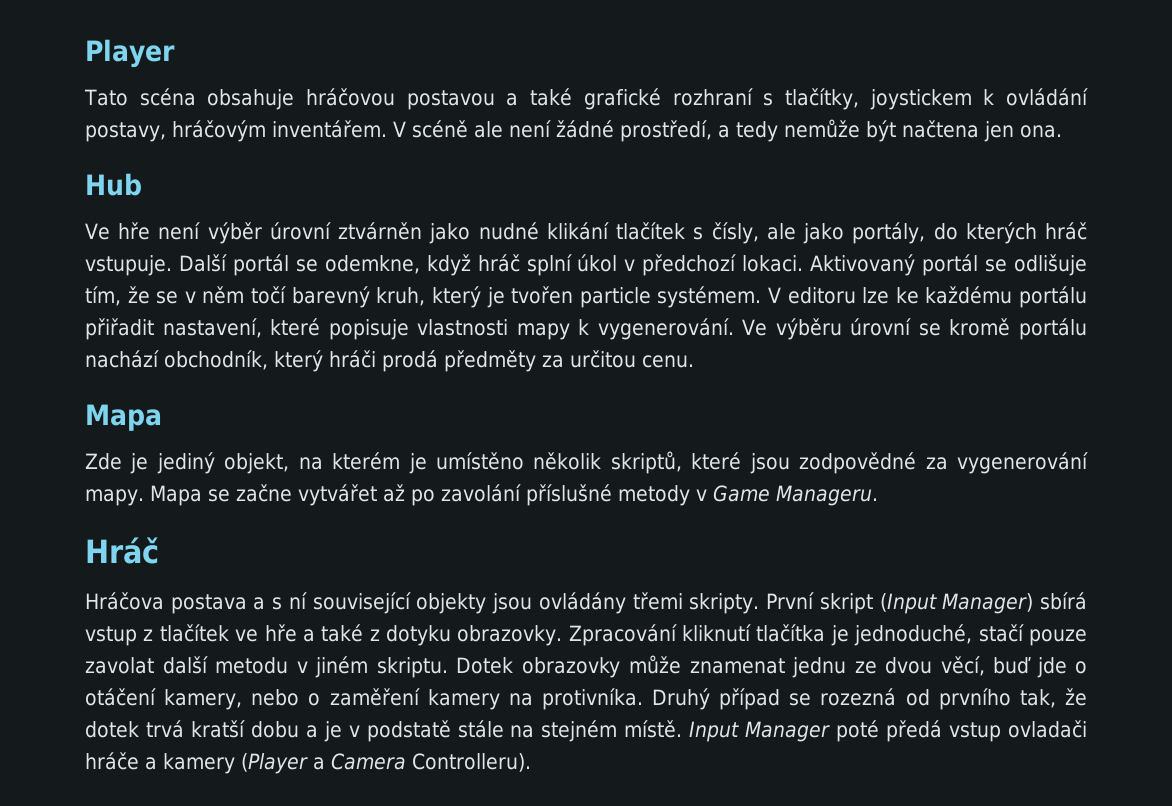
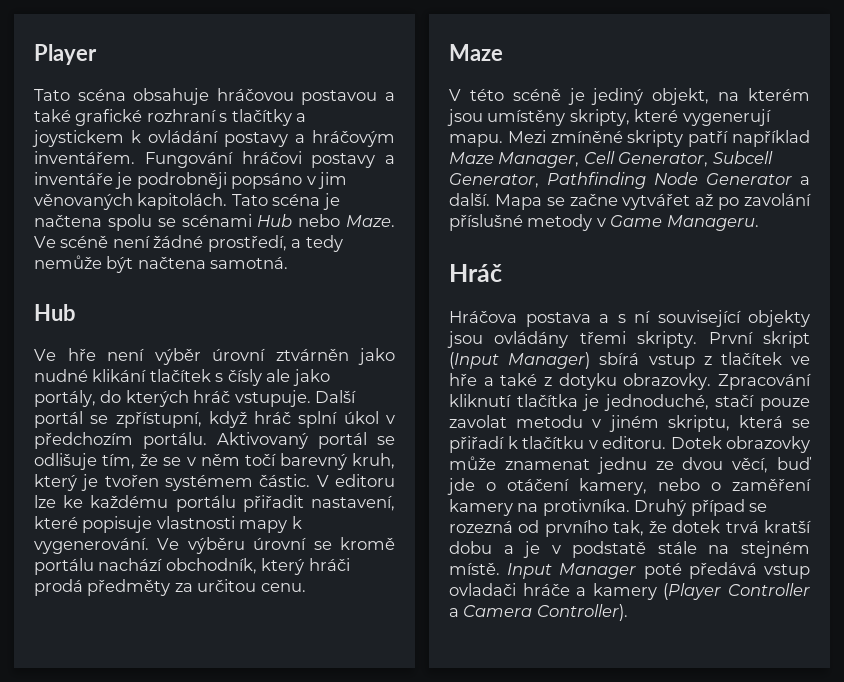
[784,88,859,110] tlačítky, -> [231,109,307,126] tlačítky a
[85,120,503,142] postavy, hráčovým inventářem. V scéně ale -> [224,130,395,147] [34,151,395,168] [34,172,348,189] [34,193,340,210] [34,214,395,231] [34,235,109,248] postavy a hráčovým inventářem. Fungování hráčovi postavy a inventáře je podrobněji popsáno v jim věnovaných kapitolách. Tato scéna je načtena spolu se scénami Hub nebo Maze. Ve scéně
[984,121,1062,142] jen ona. -> [210,256,289,269] samotná.
[711,222,759,244] čísly, -> [227,369,262,386] čísly
[324,255,420,274] odemkne, -> [115,411,202,428] zpřístupní,
[642,254,804,276] předchozí lokaci. -> [34,432,207,449] předchozím portálu.
[579,286,762,308] particle systémem. -> [165,474,311,491] systémem částic.
[85,404,162,431] [85,453,122,470] Mapa // Zde -> [449,44,503,61] [449,88,561,101] Maze // V této scéně
[408,451,1088,474] [85,489,144,506] je umístěno několik skriptů, které jsou zodpovědné za vygenerování mapy. -> [447,109,771,126] [449,130,810,147] [449,151,773,168] [449,172,810,189] [449,193,490,206] jsou umístěny skripty, které vygenerují mapu. Mezi zmíněné skripty patří například Maze Manager, Cell Generator, Subcell Generator, Pathfinding Node Generator a další.
[162,656,208,674] další -> (507, 421) none
[376,657,448,678] skriptu. -> [667,415,810,432] [449,436,666,453] skriptu, která se přiřadí k tlačítku v editoru.
[886,720,943,742] předá -> [688,562,757,579] předává
(308, 763) none -> [728,583,810,596] Controller
[412,753,531,772] Controlleru). -> [536,604,628,621] Controller).

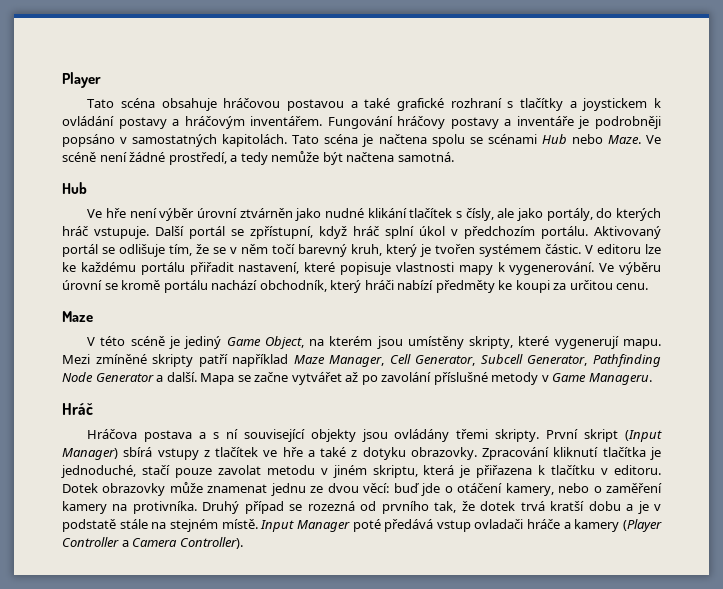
[241,151,302,164] hráčovi -> [397,116,446,129] hráčovy
[318,172,348,189] [34,193,133,210] jim věnovaných -> [132,134,218,147] samostatných
[227,369,262,386] čísly -> [465,208,494,221] čísly,
[34,579,171,596] prodá předměty -> [397,280,550,293] nabízí předměty ke koupi
[652,88,710,105] objekt, -> [226,336,304,349] Game Object,
[648,354,695,369] vstup -> [157,448,199,460] vstupy
[792,419,810,428] [449,436,504,453] se přiřadí -> [459,465,533,478] je přiřazena
[732,457,769,473] věcí, -> [363,483,390,493] věcí:

